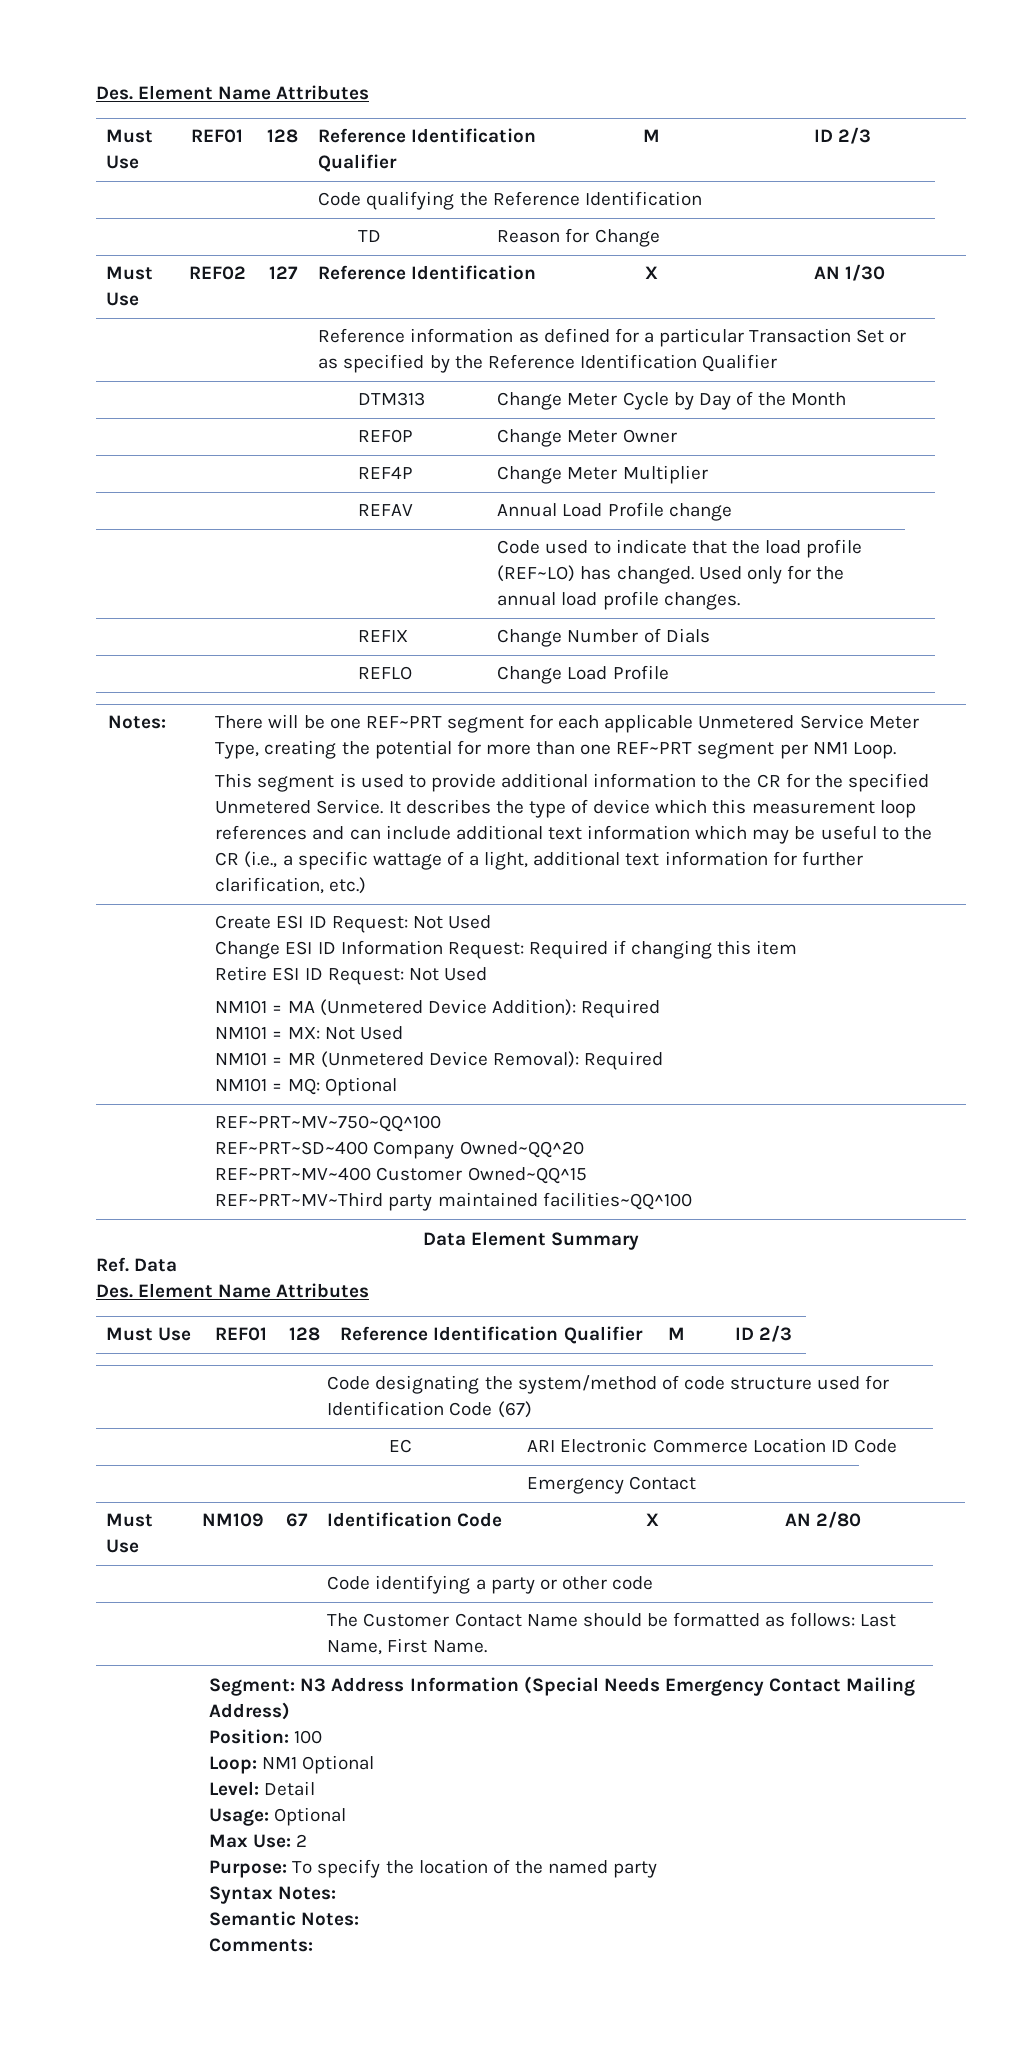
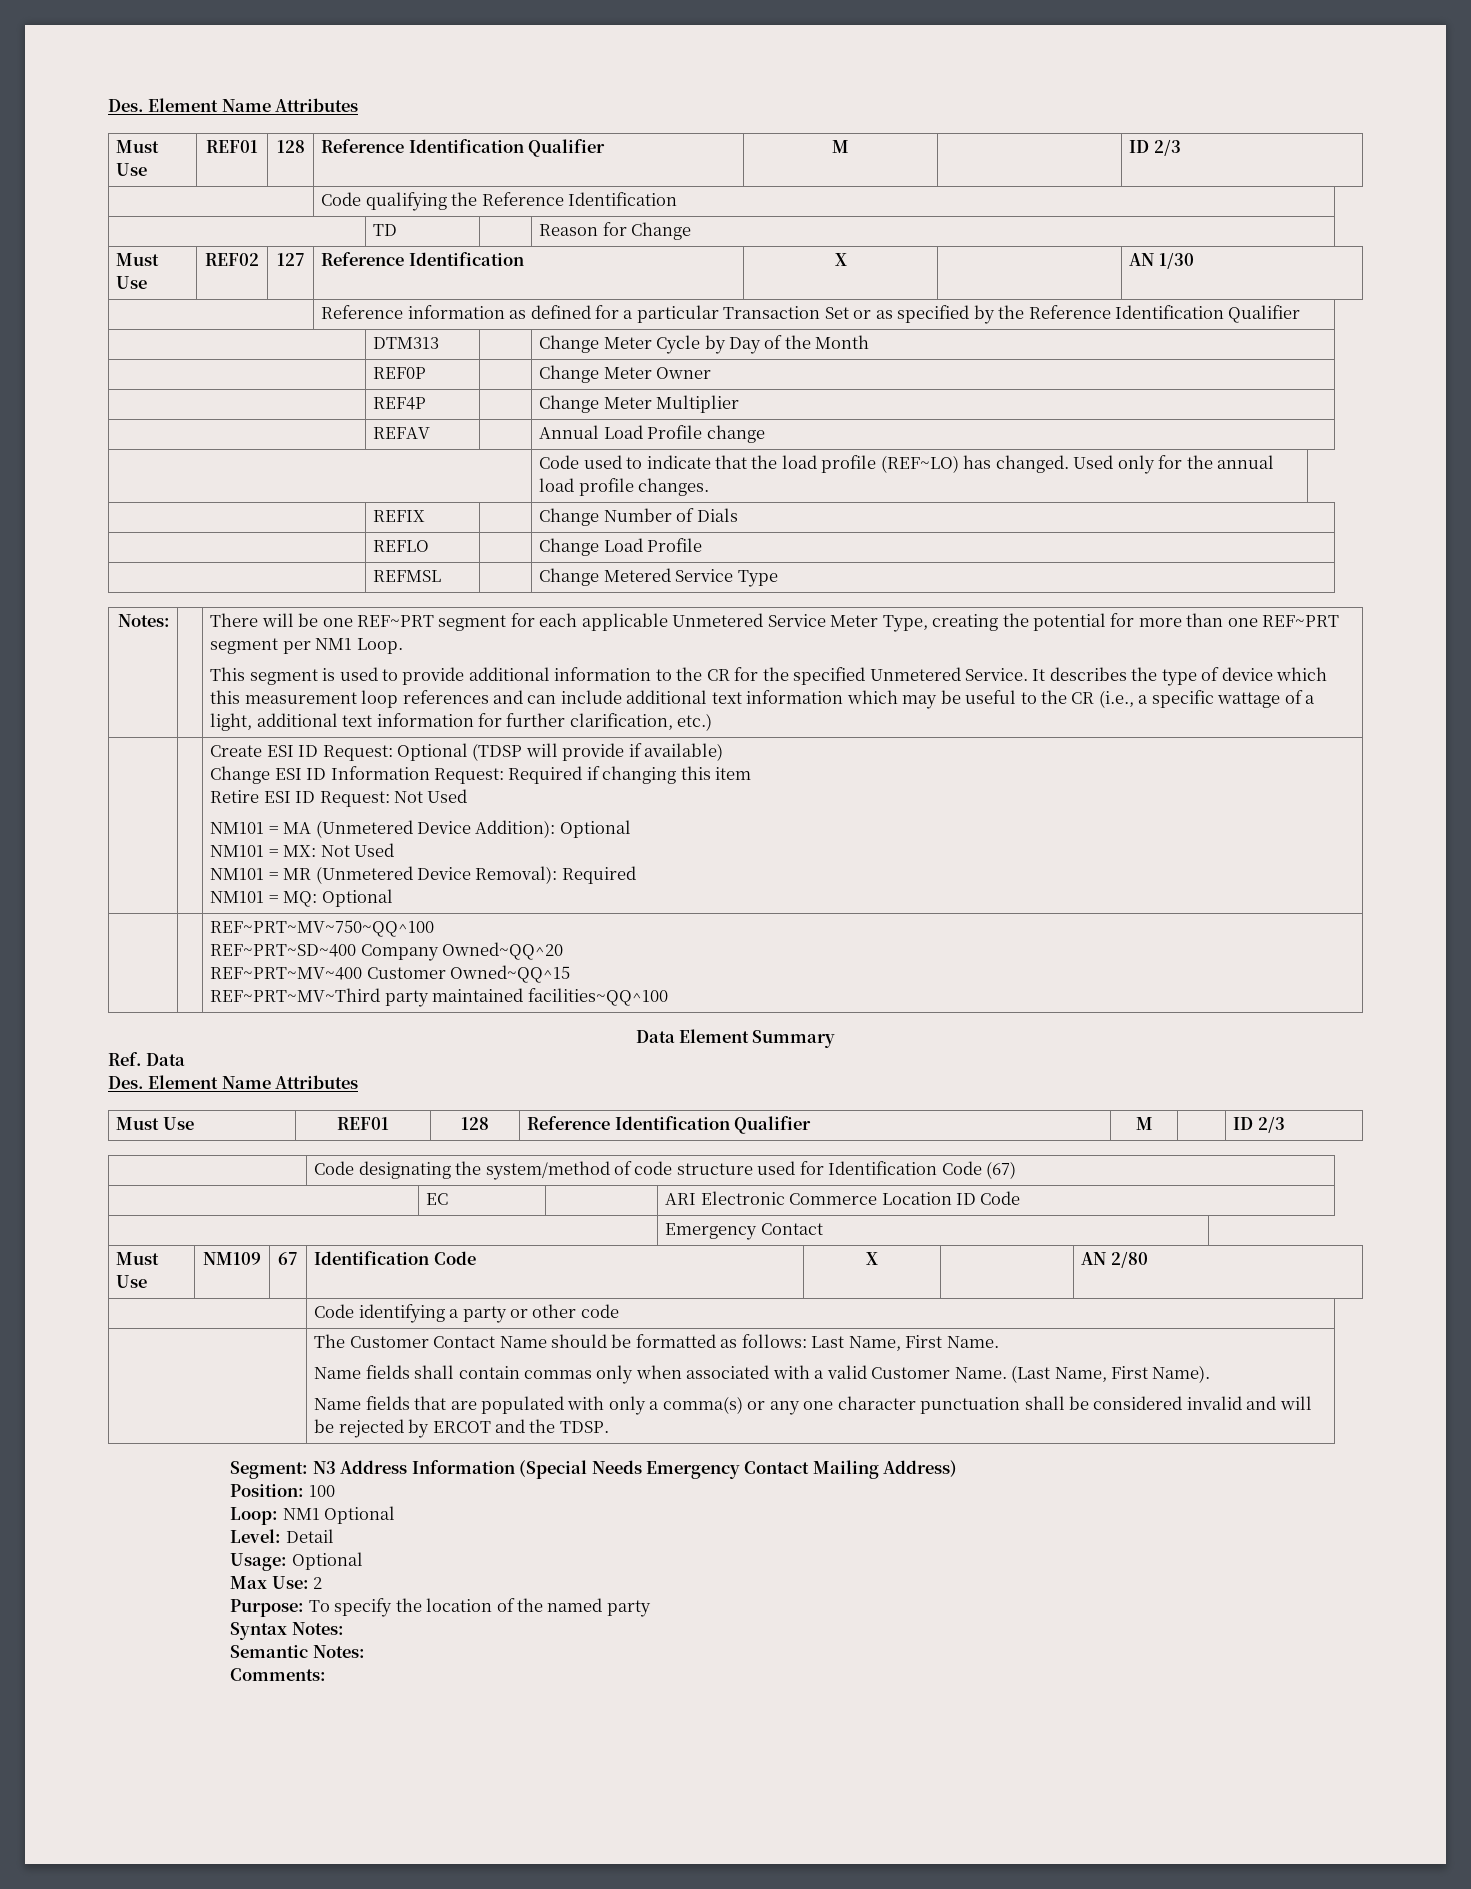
(669, 672) none -> [373,570,442,582] [539,568,778,587] // | REFMSL | | Change Metered Service Type
[412,915,491,929] Not Used -> [397,743,724,761] Optional (TDSP will provide if available)
[581,999,661,1018] Required -> [559,820,631,838] Optional
(487, 1646) none -> [314,1365,1211,1384] [314,1396,1312,1415] [314,1419,609,1438] // Name fields shall contain commas only when associated with a valid Customer Name. (Last Name, First Name). // Name fields that are populated with only a comma(s) or any one character punctuation shall be considered invalid and will be rejected by ERCOT and the TDSP.

